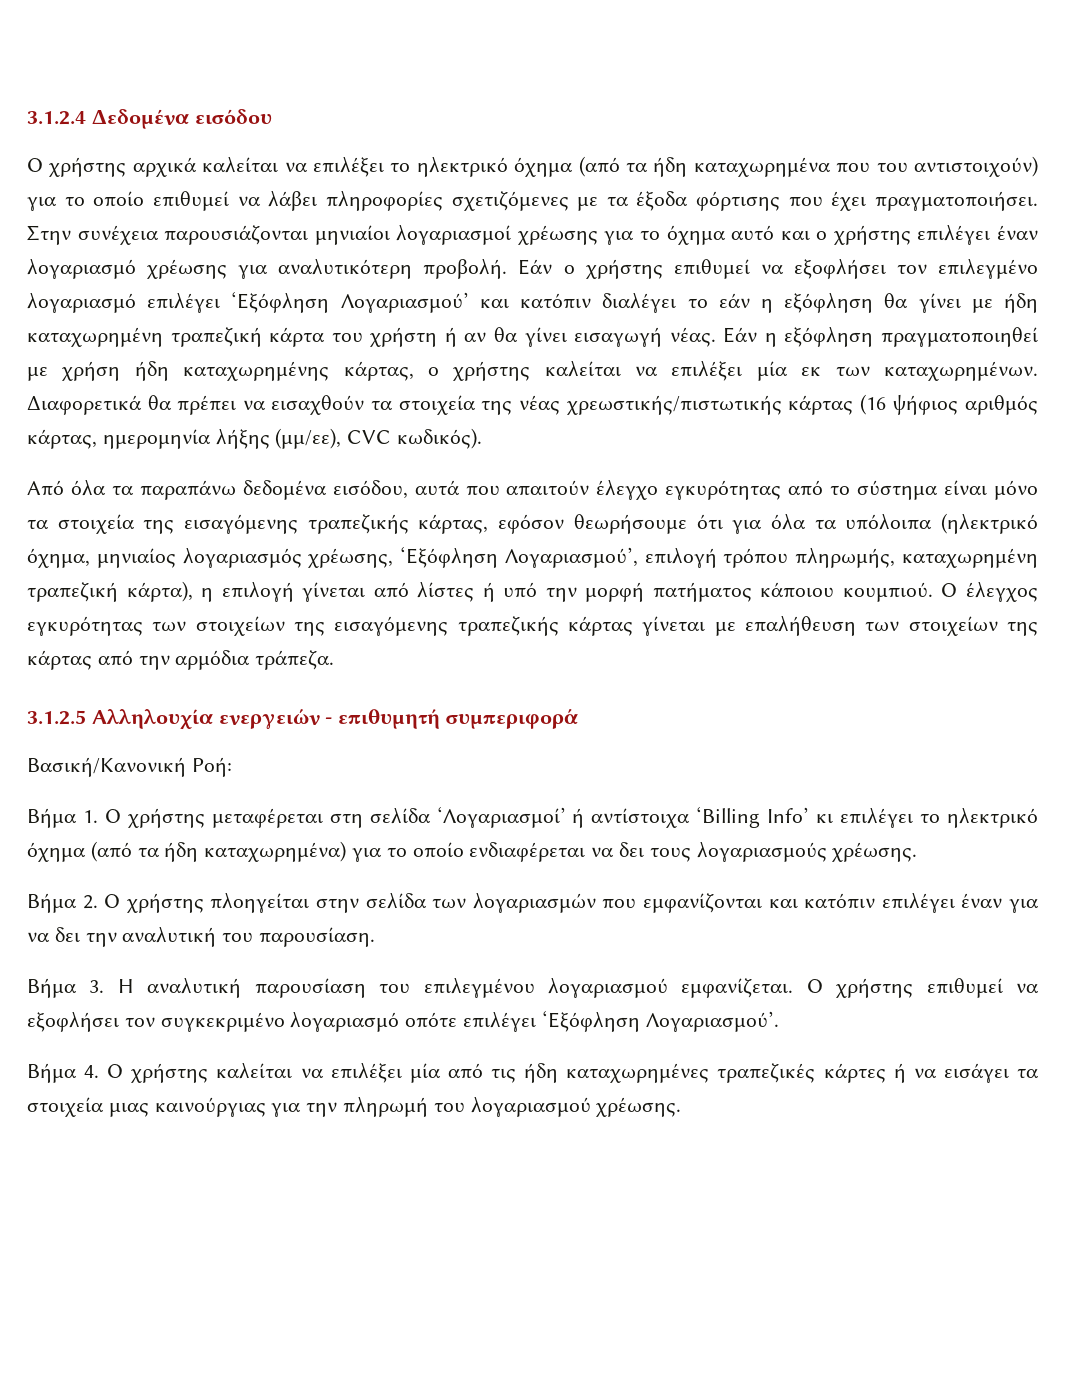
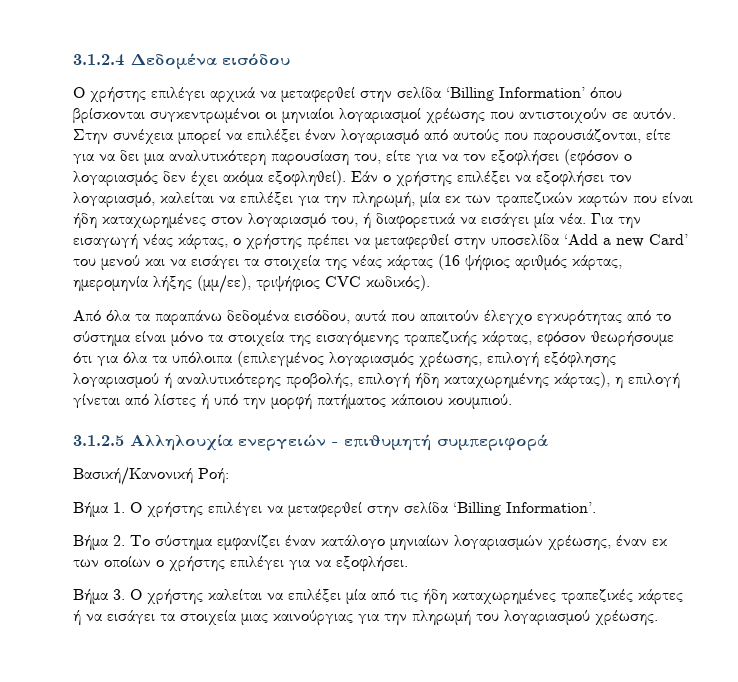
[132,156,1038,177] [27,190,1038,211] [27,224,1038,245] [27,258,1038,279] [27,291,1038,313] [27,326,1038,347] [27,360,1038,381] [27,395,365,415] αρχικά καλείται να επιλέξει το ηλεκτρικό όχημα (από τα ήδη καταχωρημένα που του αντιστοιχούν) για το οποίο επιθυμεί να λάβει πληροφορίες σχετιζόμενες με τα έξοδα φόρτισης που έχει πραγματοποιήσει. Στην συνέχεια παρουσιάζονται μηνιαίοι λογαριασμοί χρέωσης για το όχημα αυτό και ο χρήστης επιλέγει έναν λογαριασμό χρέωσης για αναλυτικότερη προβολή. Εάν ο χρήστης επιθυμεί να εξοφλήσει τον επιλεγμένο λογαριασμό επιλέγει ‘Εξόφληση Λογαριασμού’ και κατόπιν διαλέγει το εάν η εξόφληση θα γίνει με ήδη καταχωρημένη τραπεζική κάρτα του χρήστη ή αν θα γίνει εισαγωγή νέας. Εάν η εξόφληση πραγματοποιηθεί με χρήση ήδη καταχωρημένης κάρτας, ο χρήστης καλείται να επιλέξει μία εκ των καταχωρημένων. Διαφορετικά θα πρέπει να εισαχθούν -> [151,87,622,103] [73,108,676,124] [73,129,671,145] [73,149,632,166] [73,170,632,187] [73,192,693,208] [73,213,641,229] [73,234,688,250] [73,255,239,271] επιλέγει αρχικά να μεταφερθεί στην σελίδα ‘Billing Information’ όπου βρίσκονται συγκεντρωμένοι οι μηνιαίοι λογαριασμοί χρέωσης που αντιστοιχούν σε αυτόν. Στην συνέχεια μπορεί να επιλέξει έναν λογαριασμό από αυτούς που παρουσιάζονται, είτε για να δει μια αναλυτικότερη παρουσίαση του, είτε για να τον εξοφλήσει (εφόσον o λογαριασμός δεν έχει ακόμα εξοφληθεί). Εάν ο χρήστης επιλέξει να εξοφλήσει τον λογαριασμό, καλείται να επιλέξει για την πληρωμή, μία εκ των τραπεζικών καρτών που είναι ήδη καταχωρημένες στον λογαριασμό του, ή διαφορετικά να εισάγει μία νέα. Για την εισαγωγή νέας κάρτας, ο χρήστης πρέπει να μεταφερθεί στην υποσελίδα ‘Add a new Card’ του μενού και να εισάγει
[566,395,782,415] χρεωστικής/πιστωτικής -> (382, 261) none
(342, 438) none -> [256,276,320,292] τριψήφιος
[941,513,1039,534] [27,546,1038,568] [27,581,193,602] (ηλεκτρικό όχημα, μηνιαίος λογαριασμός χρέωσης, ‘Εξόφληση Λογαριασμού’, επιλογή τρόπου πληρωμής, καταχωρημένη τραπεζική κάρτα), -> [237,351,616,368] [73,372,610,389] (επιλεγμένος λογαριασμός χρέωσης, επιλογή εξόφλησης λογαριασμού ή αναλυτικότερης προβολής, επιλογή ήδη καταχωρημένης κάρτας),
[941,581,1038,602] [27,615,1038,636] [27,650,335,670] Ο έλεγχος εγκυρότητας των στοιχείων της εισαγόμενης τραπεζικής κάρτας γίνεται με επαλήθευση των στοιχείων της κάρτας από την αρμόδια τράπεζα. -> (512, 402) none
[211,806,1038,828] [27,841,918,862] [27,892,1040,913] [27,926,376,947] [27,977,1039,998] [27,1010,779,1032] [27,1063,100,1083] μεταφέρεται στη σελίδα ‘Λογαριασμοί’ ή αντίστοιχα ‘Billing Info’ κι επιλέγει το ηλεκτρικό όχημα (από τα ήδη καταχωρημένα) για το οποίο ενδιαφέρεται να δει τους λογαριασμούς χρέωσης. // Βήμα 2. Ο χρήστης πλοηγείται στην σελίδα των λογαριασμών που εμφανίζονται και κατόπιν επιλέγει έναν για να δει την αναλυτική του παρουσίαση. // Βήμα 3. Η αναλυτική παρουσίαση του επιλεγμένου λογαριασμού εμφανίζεται. Ο χρήστης επιθυμεί να εξοφλήσει τον συγκεκριμένο λογαριασμό οπότε επιλέγει ‘Εξόφληση Λογαριασμού’. // Βήμα 4. -> [208,502,596,518] [73,535,667,551] [73,556,408,572] [73,589,125,605] επιλέγει να μεταφερθεί στην σελίδα ‘Billing Information’. // Βήμα 2. Το σύστημα εμφανίζει έναν κατάλογο μηνιαίων λογαριασμών χρέωσης, έναν εκ των οποίων ο χρήστης επιλέγει για να εξοφλήσει. // Βήμα 3.

